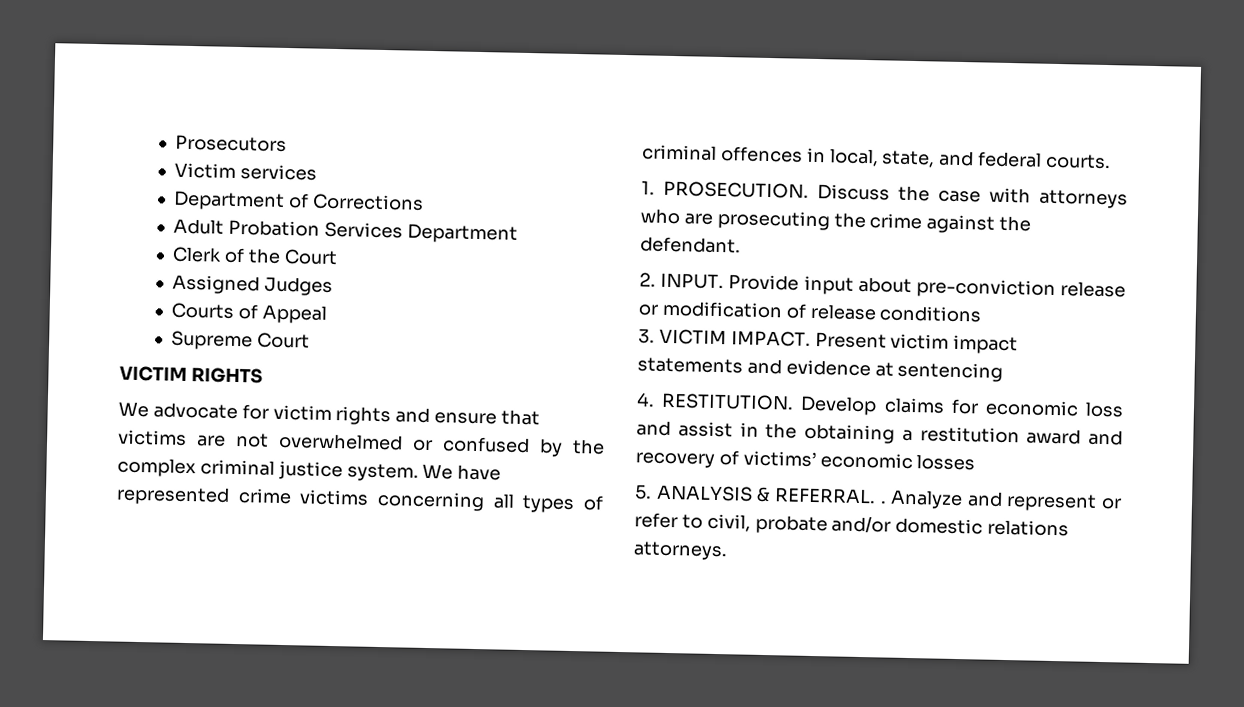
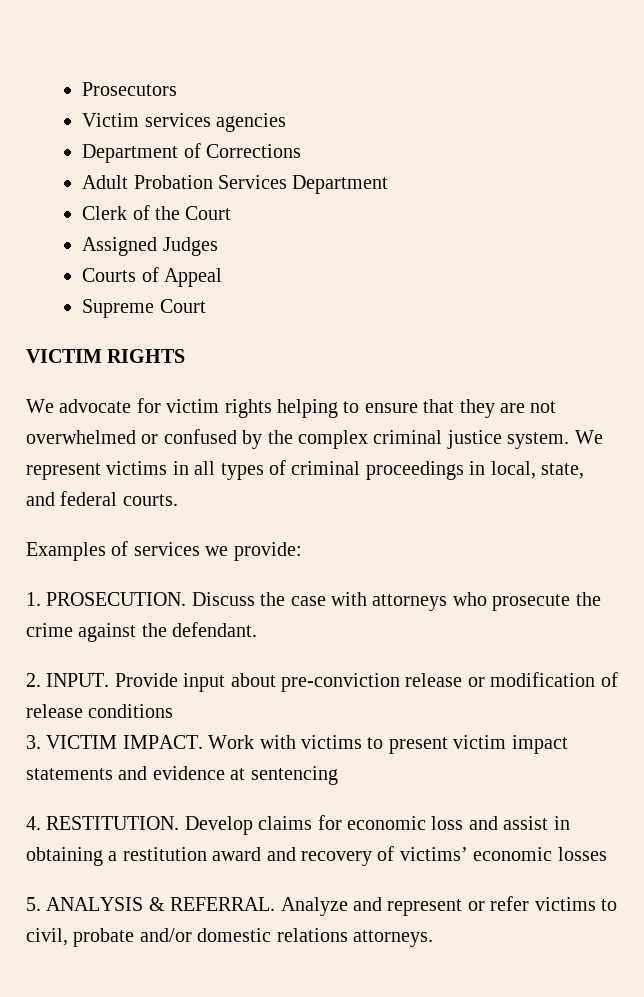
(318, 172) none -> [216,113,287,132] agencies
[395,407,431,424] and -> [277,399,360,418] helping to
[118,429,187,446] victims -> [459,399,495,418] they
[457,464,502,481] [116,485,486,512] have represented crime victims concerning -> [26,461,189,480] represent victims in
[720,145,803,163] offences -> [365,461,464,480] proceedings
(1112, 161) none -> [26,541,302,561] // Examples of services we provide:
[683,209,830,231] are prosecuting -> [492,594,571,611] prosecute
[814,331,887,349] Present -> [208,735,448,754] Work with victims to present
[765,422,798,439] the -> (570, 823) none
[879,500,887,504] . -> (276, 904) none
(678, 520) none -> [534,897,596,911] victims

